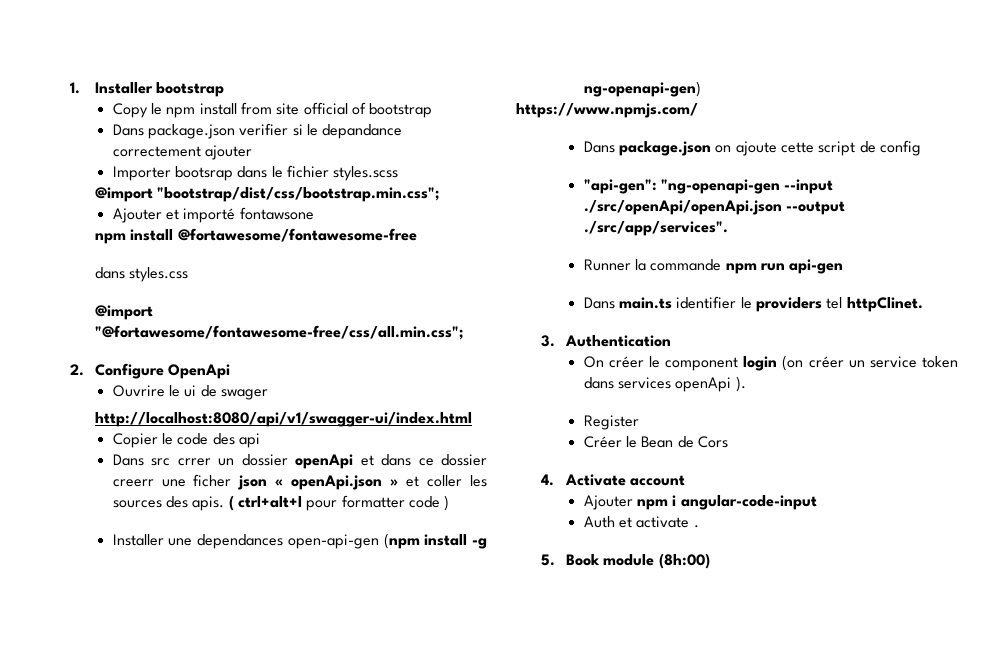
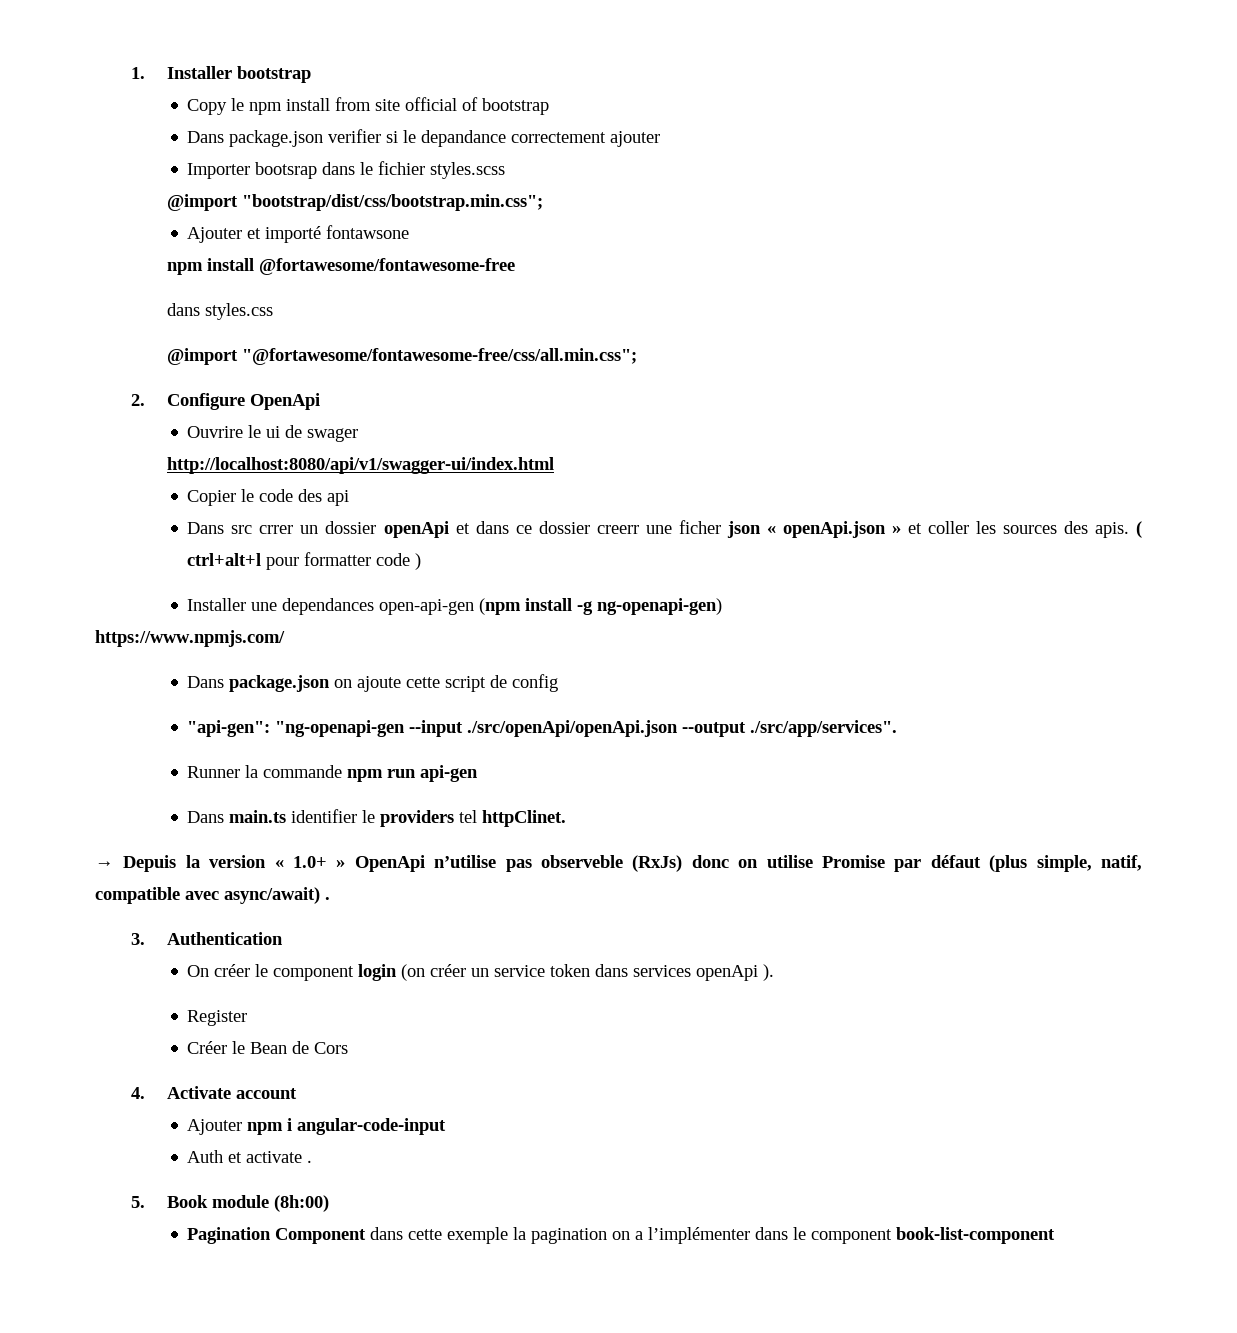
(923, 304) none -> [95,855,1142,872] [95,887,330,904] // → Depuis la version « 1.0+ » OpenApi n’utilise pas observeble (RxJs) donc on utilise Promise par défaut (plus simple, natif, compatible avec async/await) .
(710, 561) none -> [187,1227,1056,1244] // Pagination Component dans cette exemple la pagination on a l’implémenter dans le component book-list-component

